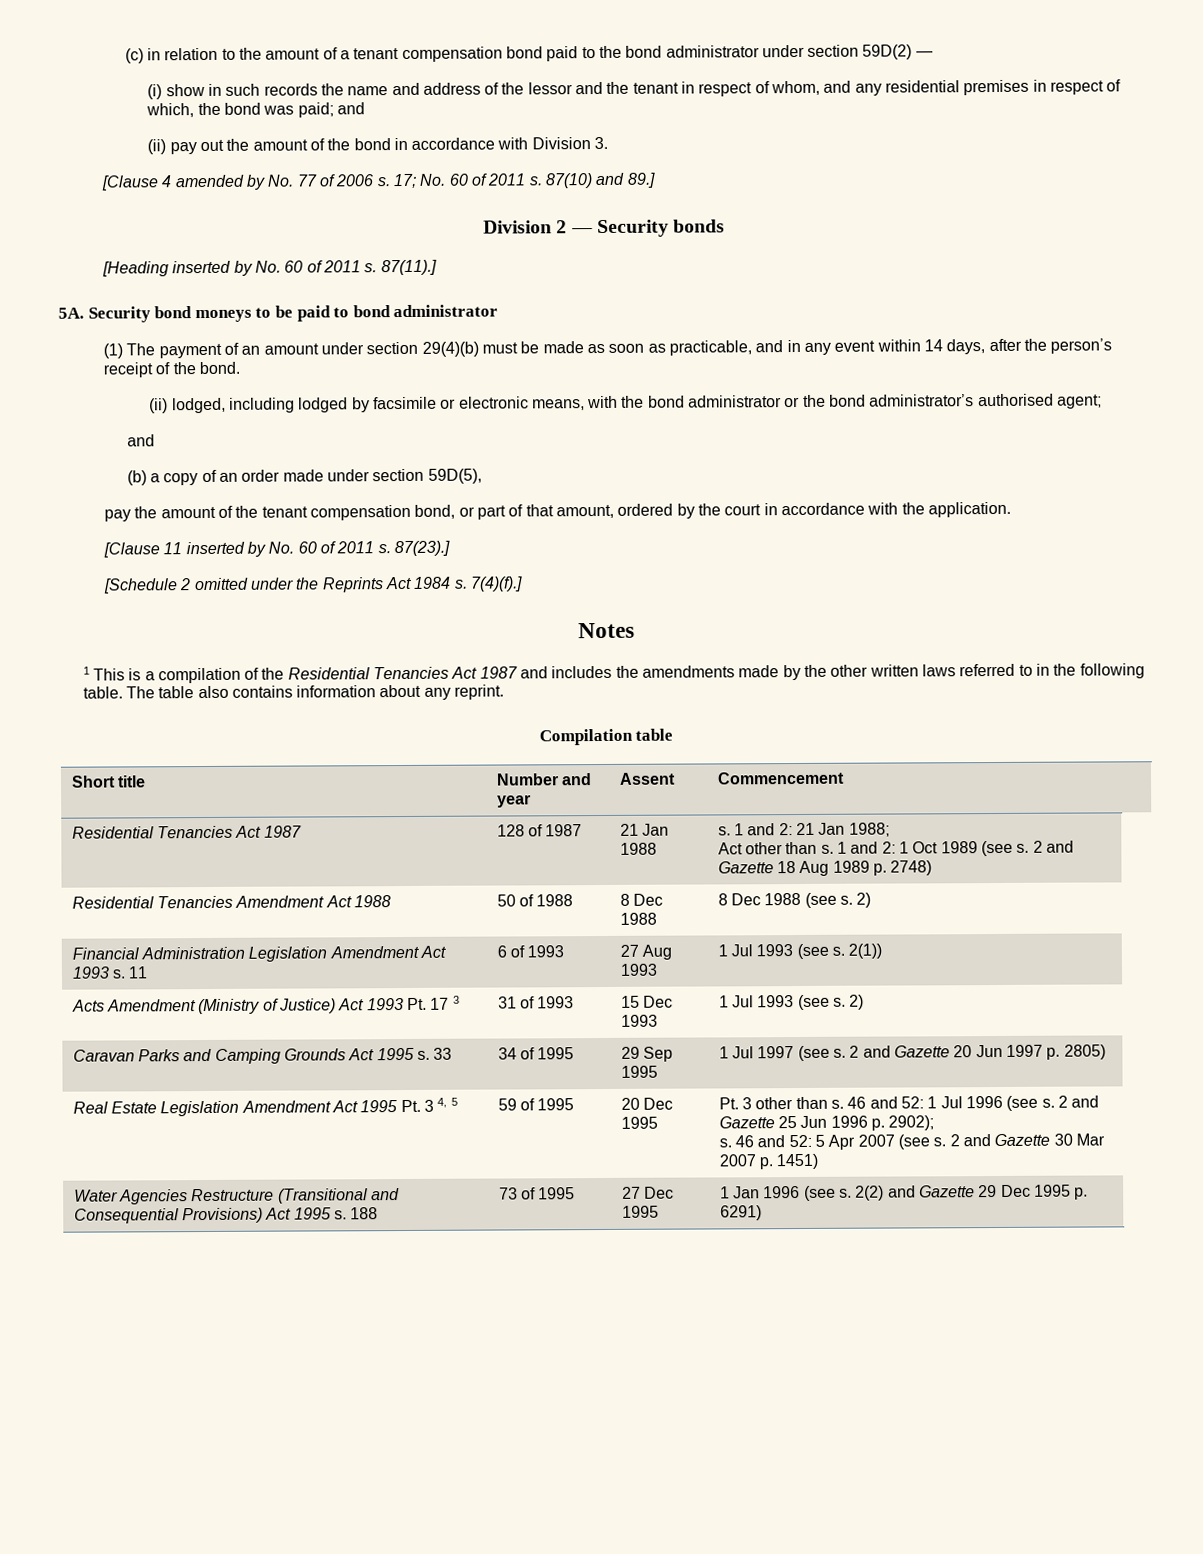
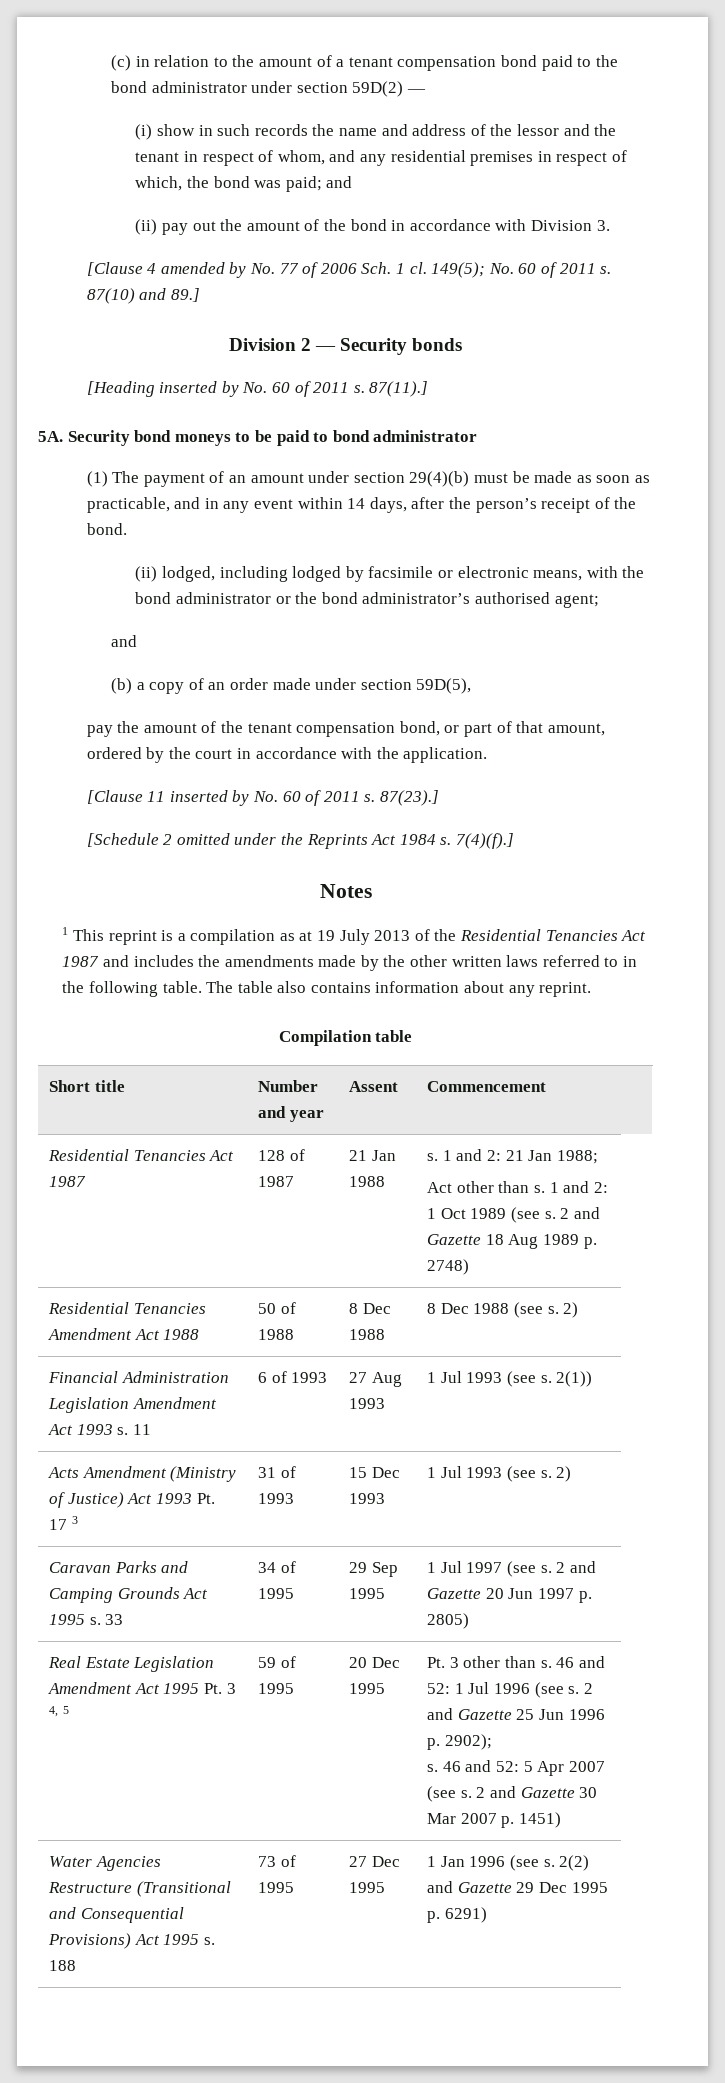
[376,173,418,189] s. 17; -> [361,262,486,278] Sch. 1 cl. 149(5);
(125, 674) none -> [108,930,157,945] reprint
(241, 675) none -> [279,929,411,945] as at 19 July 2013

